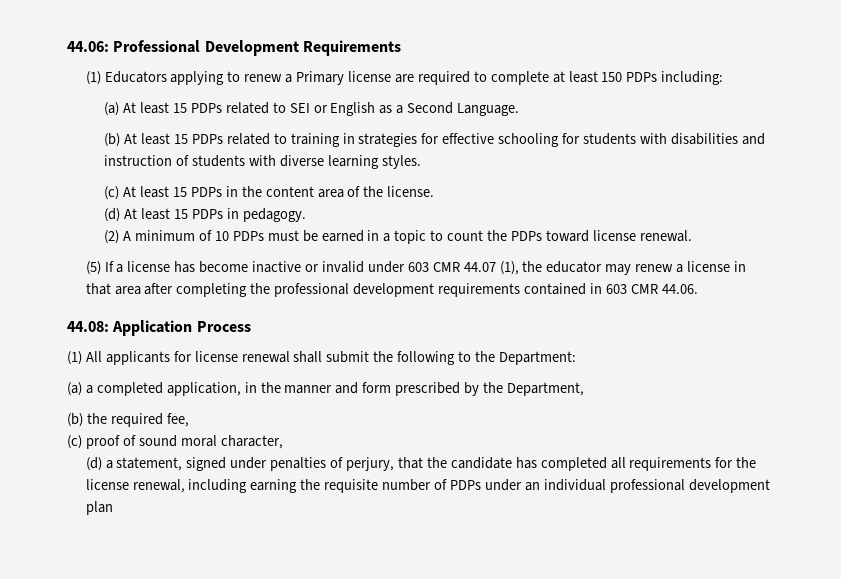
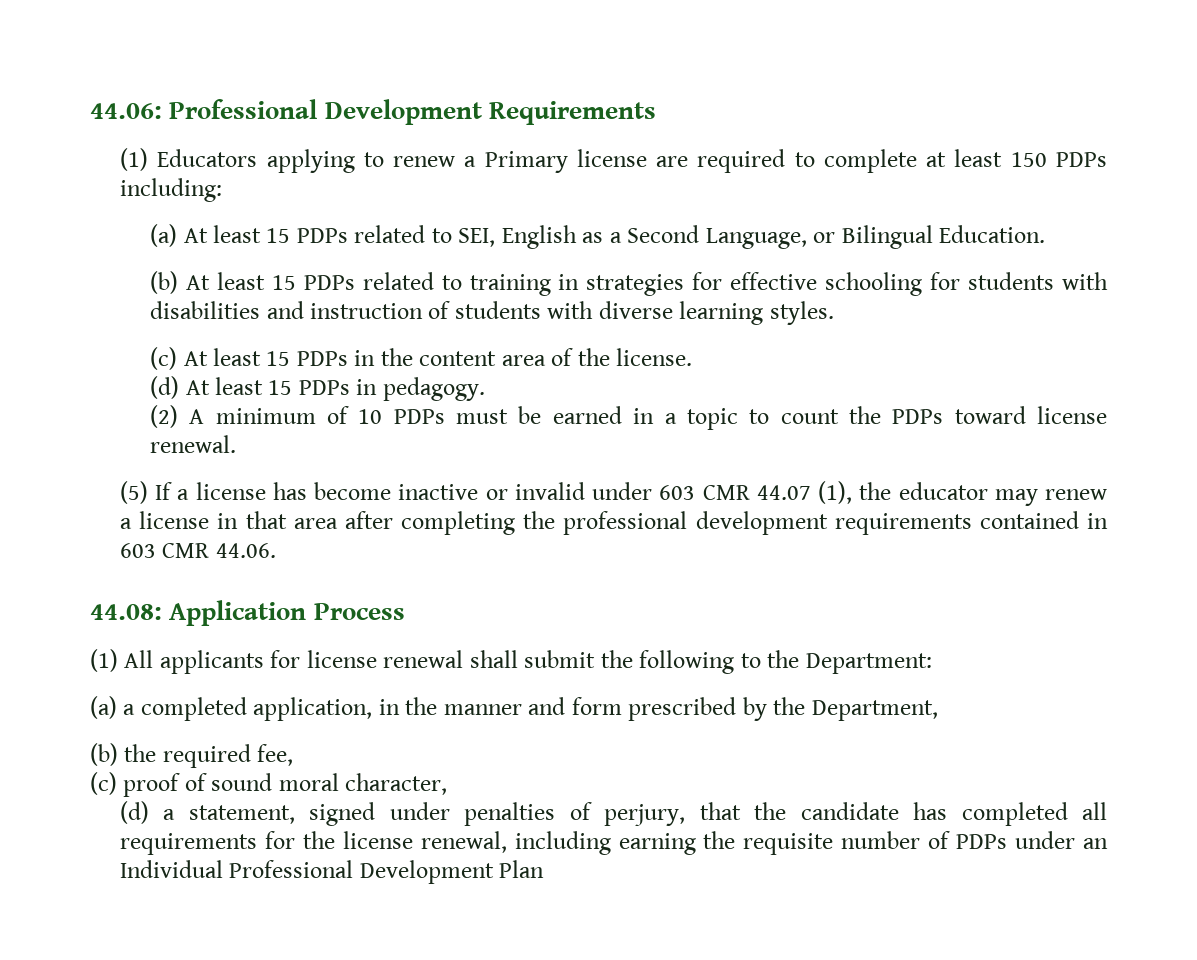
[289,103,328,113] SEI or -> [458,228,496,247] SEI,
[457,103,520,116] Language. -> [705,225,1046,249] Language, or Bilingual Education.
[543,479,770,493] [85,501,113,515] individual professional development plan -> [120,860,545,884] Individual Professional Development Plan

